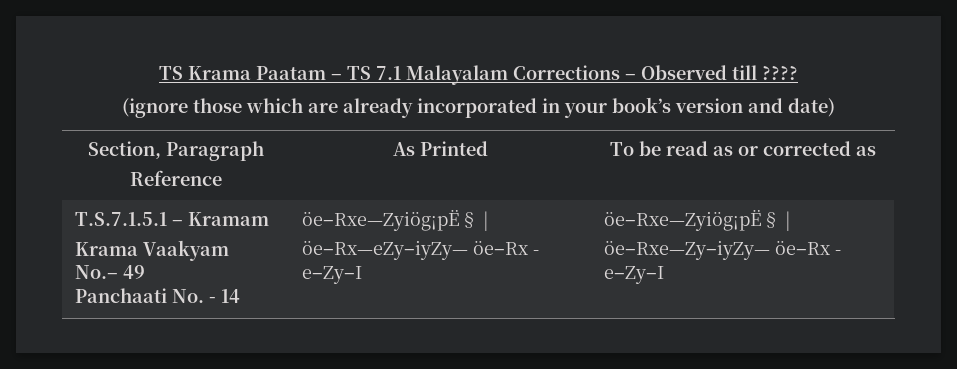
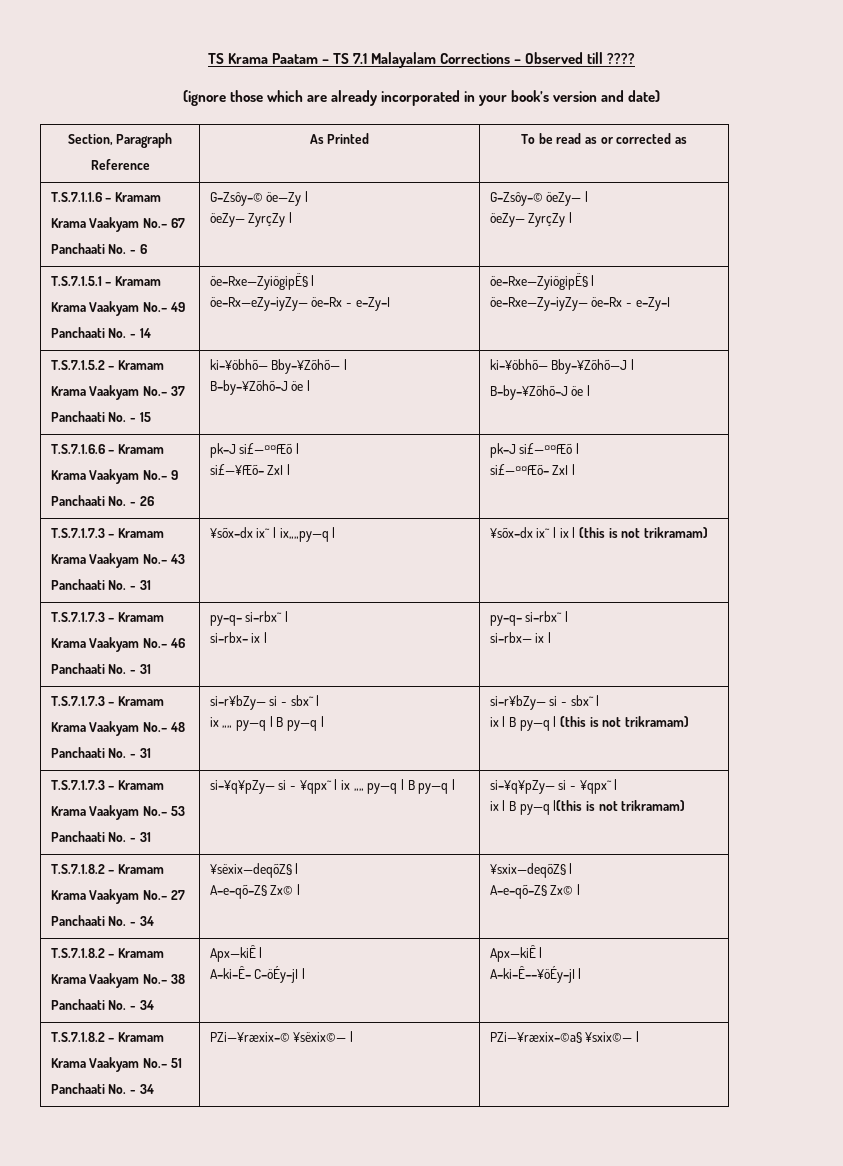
(876, 151) none -> [50,192,162,202] [50,217,185,232] [50,243,147,254] [209,191,309,206] [209,212,293,227] [489,191,589,206] [489,212,573,227] // T.S.7.1.1.6 – Kramam // Krama Vaakyam No.– 67 // Panchaati No. - 6 | G–Zsôy–© öe—Zy | // öeZy— ZyrçZy | | G–Zsôy–© öeZy— | // öeZy— ZyrçZy |
(665, 275) none -> [50,360,165,370] [50,385,185,400] [50,411,151,422] [209,359,348,374] [209,380,311,395] [489,359,635,374] [489,385,591,400] [50,444,165,454] [50,469,178,484] [50,495,154,506] [209,443,300,458] [209,464,291,475] [489,443,580,458] [489,464,576,475] [50,528,165,538] [50,553,185,568] [50,579,151,590] [209,527,336,542] [489,527,708,538] [50,612,165,622] [50,637,185,652] [50,663,151,674] [209,611,289,626] [209,632,268,643] [489,611,569,626] [489,632,552,643] [50,696,165,706] [50,721,185,736] [50,747,151,758] [209,695,320,710] [209,716,324,731] [489,695,600,710] [489,716,689,731] [50,780,165,790] [50,805,185,820] [50,831,151,842] [209,779,455,794] [489,779,618,794] [489,800,686,815] [50,864,165,874] [50,889,185,904] [50,915,154,926] [209,863,299,878] [209,884,301,899] [489,863,573,878] [489,884,581,899] [50,948,165,958] [50,973,185,988] [50,999,154,1010] [209,945,263,962] [209,966,306,983] [489,945,543,962] [489,966,582,983] [50,1032,165,1042] [50,1057,182,1072] [50,1083,154,1094] [209,1031,354,1042] [489,1031,640,1043] // T.S.7.1.5.2 – Kramam // Krama Vaakyam No.– 37 // Panchaati No. - 15 | k¡–¥öbhõ— Bby–¥Zõhõ— | // B–by–¥Zõhõ–J öe | | k¡–¥öbhõ— Bby–¥Zõhõ—J | // B–by–¥Zõhõ–J öe | // T.S.7.1.6.6 – Kramam // Krama Vaakyam No.– 9 // Panchaati No. - 26 | pk–J si£—¤¤Æõ | // si£—¥Æõ– ZxI | | pk–J si£—¤¤Æõ | // si£—¤¤Æõ– ZxI | // T.S.7.1.7.3 – Kramam // Krama Vaakyam No.– 43 // Panchaati No. - 31 | ¥sõx–dx ix˜ | ix„„py—q | | ¥sõx–dx ix˜ | ix | (this is not trikramam) // T.S.7.1.7.3 – Kramam // Krama Vaakyam No.– 46 // Panchaati No. - 31 | py–q– s¡–rbx˜ | // s¡–rbx– ix | | py–q– s¡–rbx˜ | // s¡–rbx— ix | // T.S.7.1.7.3 – Kramam // Krama Vaakyam No.– 48 // Panchaati No. - 31 | s¡–r¥bZy— s¡ - sbx˜ | // ix „„ py—q | B py—q | | s¡–r¥bZy— s¡ - sbx˜ | // ix | B py—q | (this is not trikramam) // T.S.7.1.7.3 – Kramam // Krama Vaakyam No.– 53 // Panchaati No. - 31 | s¡–¥q¥pZy— s¡ - ¥qpx˜ | ix „„ py—q | B py—q | | s¡–¥q¥pZy— s¡ - ¥qpx˜ | // ix | B py—q |(this is not trikramam) // T.S.7.1.8.2 – Kramam // Krama Vaakyam No.– 27 // Panchaati No. - 34 | ¥sëxix—deqõZ§ | // A–e–qõ–Z§ Zx© | | ¥sxix—deqõZ§ | // A–e–qõ–Z§ Zx© | // T.S.7.1.8.2 – Kramam // Krama Vaakyam No.– 38 // Panchaati No. - 34 | Apx—k¡Ê | // A–k¡–Ê– C–öÉy–jI | | Apx—k¡Ê | // A–k¡–Ê––¥öÉy–jI | // T.S.7.1.8.2 – Kramam // Krama Vaakyam No.– 51 // Panchaati No. - 34 | PZ¡—¥ræxix–© ¥sëxix©— | | PZ¡—¥ræxix–©a§ ¥sxix©— |

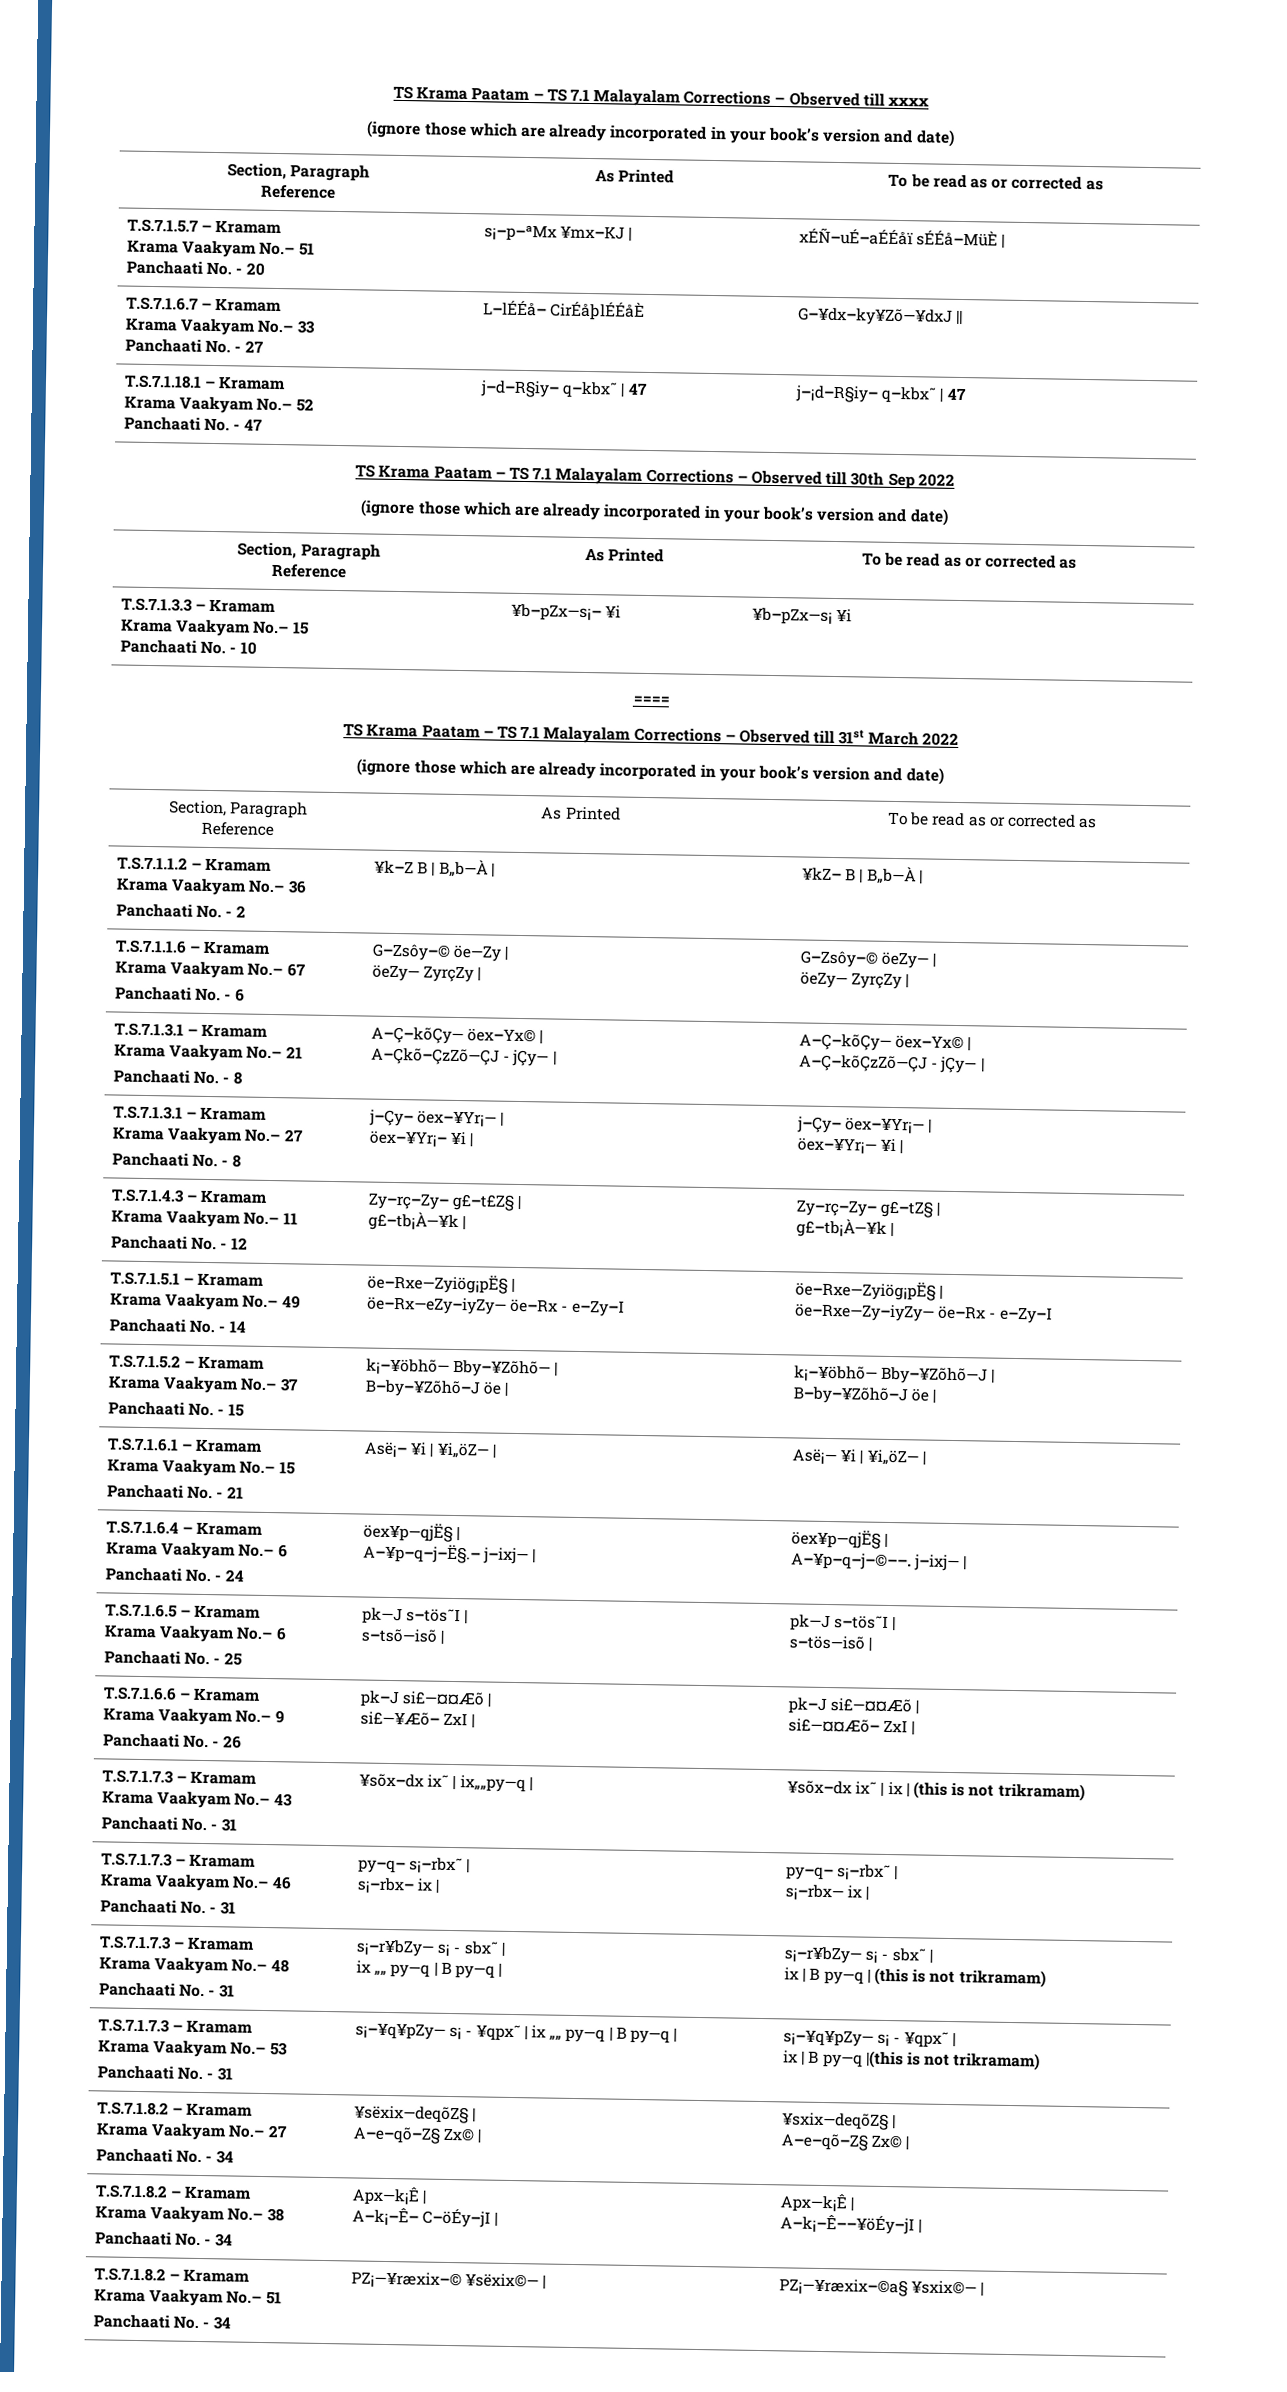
[607,53,636,64] ???? -> [888,96,930,107] xxxx
(687, 140) none -> [127,218,283,235] [127,239,315,258] [126,260,265,276] [484,224,633,242] [799,227,1006,249] [126,296,283,313] [125,317,316,336] [125,338,264,354] [483,300,646,321] [798,307,964,326] [124,374,287,391] [124,395,314,414] [124,416,263,432] [480,380,648,399] [795,385,967,404] [355,464,955,490] [360,499,949,526] [237,542,381,561] [270,563,347,579] [584,547,665,563] [861,552,1078,569] [121,597,277,614] [120,618,309,637] [120,639,257,655] [511,603,622,622] [752,607,853,625] [632,695,671,705] [343,723,959,746] [356,758,944,785] [168,800,309,819] [201,821,274,837] [541,806,621,821] [886,811,1098,829] [117,856,273,872] [116,877,307,896] [116,903,246,919] [374,859,495,878] [802,866,923,885] // T.S.7.1.5.7 – Kramam // Krama Vaakyam No.– 51 // Panchaati No. - 20 | s¡–p–ªMx ¥mx–KJ | | xÉÑ–uÉ–aÉÉåï sÉÉå–MüÈ | // T.S.7.1.6.7 – Kramam // Krama Vaakyam No.– 33 // Panchaati No. - 27 | L–lÉÉå– CirÉåþlÉÉåÈ | G–¥dx–ky¥Zõ—¥dxJ || // T.S.7.1.18.1 – Kramam // Krama Vaakyam No.– 52 // Panchaati No. - 47 | j–d–R§iy– q–kbx˜ | 47 | j–¡d–R§iy– q–kbx˜ | 47 // TS Krama Paatam – TS 7.1 Malayalam Corrections – Observed till 30th Sep 2022 // (ignore those which are already incorporated in your book’s version and date) // Section, Paragraph // Reference | As Printed | To be read as or corrected as // T.S.7.1.3.3 – Kramam // Krama Vaakyam No.– 15 // Panchaati No. - 10 | ¥b–pZx—s¡– ¥i | ¥b–pZx—s¡ ¥i // ==== // TS Krama Paatam – TS 7.1 Malayalam Corrections – Observed till 31st March 2022 // (ignore those which are already incorporated in your book’s version and date) // Section, Paragraph // Reference | As Printed | To be read as or corrected as // T.S.7.1.1.2 – Kramam // Krama Vaakyam No.– 36 // Panchaati No. - 2 | ¥k–Z B | B„b—À | | ¥kZ– B | B„b—À |
(573, 217) none -> [114,1022,269,1038] [114,1043,303,1062] [113,1069,242,1085] [371,1026,544,1045] [371,1047,557,1067] [799,1033,972,1052] [799,1054,985,1074] [113,1105,268,1121] [112,1126,304,1145] [112,1152,241,1168] [369,1109,505,1127] [369,1130,475,1148] [797,1116,933,1134] [797,1137,904,1155] [111,1188,269,1204] [111,1209,298,1228] [111,1235,248,1251] [368,1192,522,1211] [368,1211,467,1232] [796,1199,941,1218] [796,1218,895,1238] // T.S.7.1.3.1 – Kramam // Krama Vaakyam No.– 21 // Panchaati No. - 8 | A–Ç–kõÇy— öex–Yx© | // A–Çkõ–ÇzZõ—ÇJ - jÇy— | | A–Ç–kõÇy— öex–Yx© | // A–Ç–kõÇzZõ—ÇJ - jÇy— | // T.S.7.1.3.1 – Kramam // Krama Vaakyam No.– 27 // Panchaati No. - 8 | j–Çy– öex–¥Yr¡— | // öex–¥Yr¡– ¥i | | j–Çy– öex–¥Yr¡— | // öex–¥Yr¡— ¥i | // T.S.7.1.4.3 – Kramam // Krama Vaakyam No.– 11 // Panchaati No. - 12 | Zy–rç–Zy– g£–t£Z§ | // g£–tb¡À—¥k | | Zy–rç–Zy– g£–tZ§ | // g£–tb¡À—¥k |
(591, 390) none -> [107,1437,264,1453] [107,1458,295,1477] [107,1484,244,1500] [364,1441,497,1459] [792,1448,926,1466] [106,1520,264,1536] [106,1541,288,1560] [105,1567,244,1583] [363,1522,461,1542] [363,1543,537,1565] [791,1529,889,1549] [791,1552,968,1572] [105,1603,262,1619] [104,1624,287,1643] [104,1650,242,1666] [362,1607,469,1625] [361,1628,446,1645] [790,1614,897,1632] [789,1635,873,1652] // T.S.7.1.6.1 – Kramam // Krama Vaakyam No.– 15 // Panchaati No. - 21 | Asë¡– ¥i | ¥i„öZ— | | Asë¡— ¥i | ¥i„öZ— | // T.S.7.1.6.4 – Kramam // Krama Vaakyam No.– 6 // Panchaati No. - 24 | öex¥p—qjË§ | // A–¥p–q–j–Ë§.– j–ixj— | | öex¥p—qjË§ | // A–¥p–q–j–©––. j–ixj— | // T.S.7.1.6.5 – Kramam // Krama Vaakyam No.– 6 // Panchaati No. - 25 | pk—J s–tös˜I | // s–tsõ—isõ | | pk—J s–tös˜I | // s–tös—isõ |

